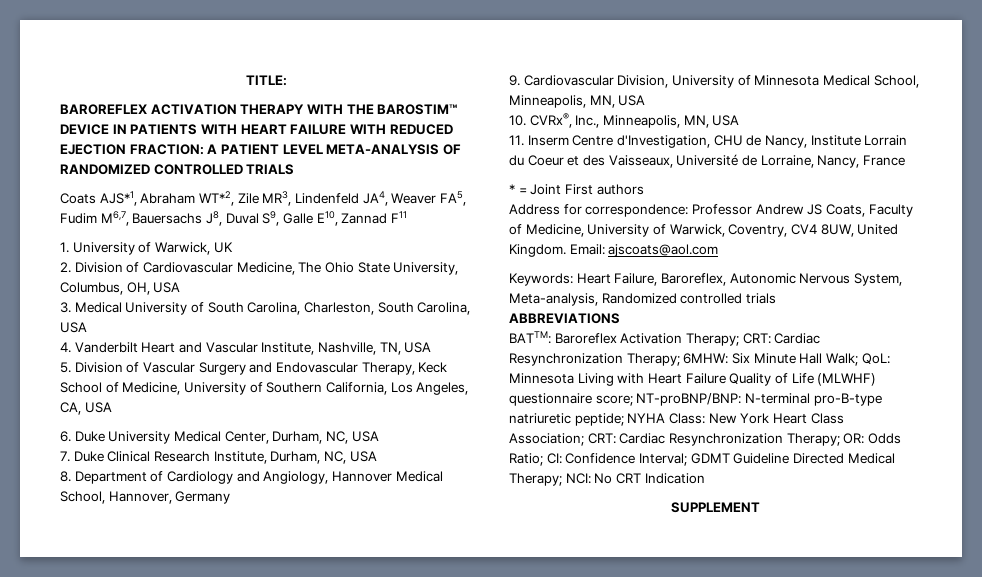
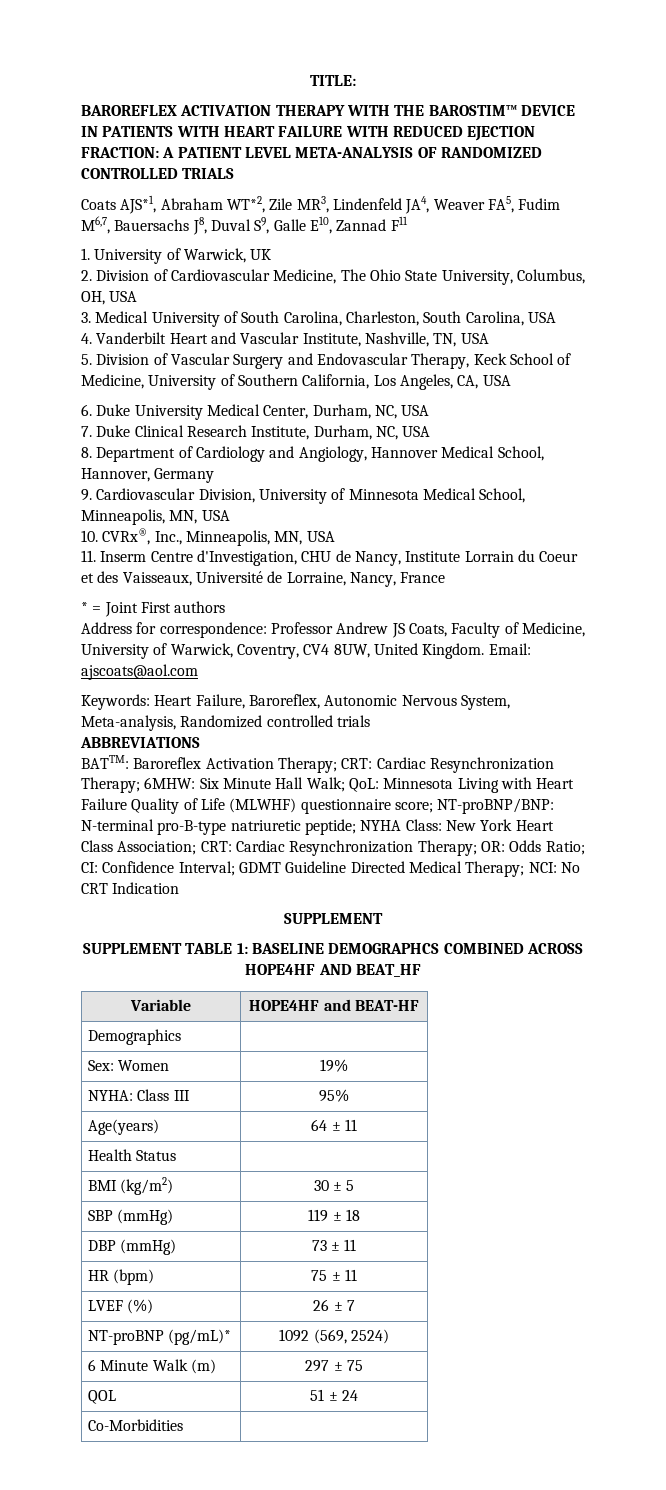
(760, 507) none -> [83,943,583,954] [245,964,421,977] [130,999,191,1011] [249,999,419,1011] [87,1029,181,1045] [87,1060,170,1071] [320,1059,348,1072] [87,1089,190,1101] [319,1089,349,1102] [87,1119,159,1135] [311,1119,357,1131] [87,1149,177,1161] [87,1177,174,1195] [313,1180,355,1191] [87,1209,174,1225] [308,1209,360,1222] [87,1239,177,1255] [311,1239,357,1251] [87,1269,155,1285] [311,1269,357,1281] [87,1299,154,1314] [313,1299,355,1311] [87,1329,232,1345] [279,1329,389,1344] [87,1359,216,1374] [305,1360,363,1372] [87,1390,116,1404] [310,1389,358,1401] [87,1419,183,1431] // SUPPLEMENT TABLE 1: BASELINE DEMOGRAPHCS COMBINED ACROSS HOPE4HF AND BEAT_HF // Variable | HOPE4HF and BEAT-HF // Demographics | // Sex: Women | 19% // NYHA: Class III | 95% // Age(years) | 64 ± 11 // Health Status | // BMI (kg/m2) | 30 ± 5 // SBP (mmHg) | 119 ± 18 // DBP (mmHg) | 73 ± 11 // HR (bpm) | 75 ± 11 // LVEF (%) | 26 ± 7 // NT-proBNP (pg/mL)* | 1092 (569, 2524) // 6 Minute Walk (m) | 297 ± 75 // QOL | 51 ± 24 // Co-Morbidities |

